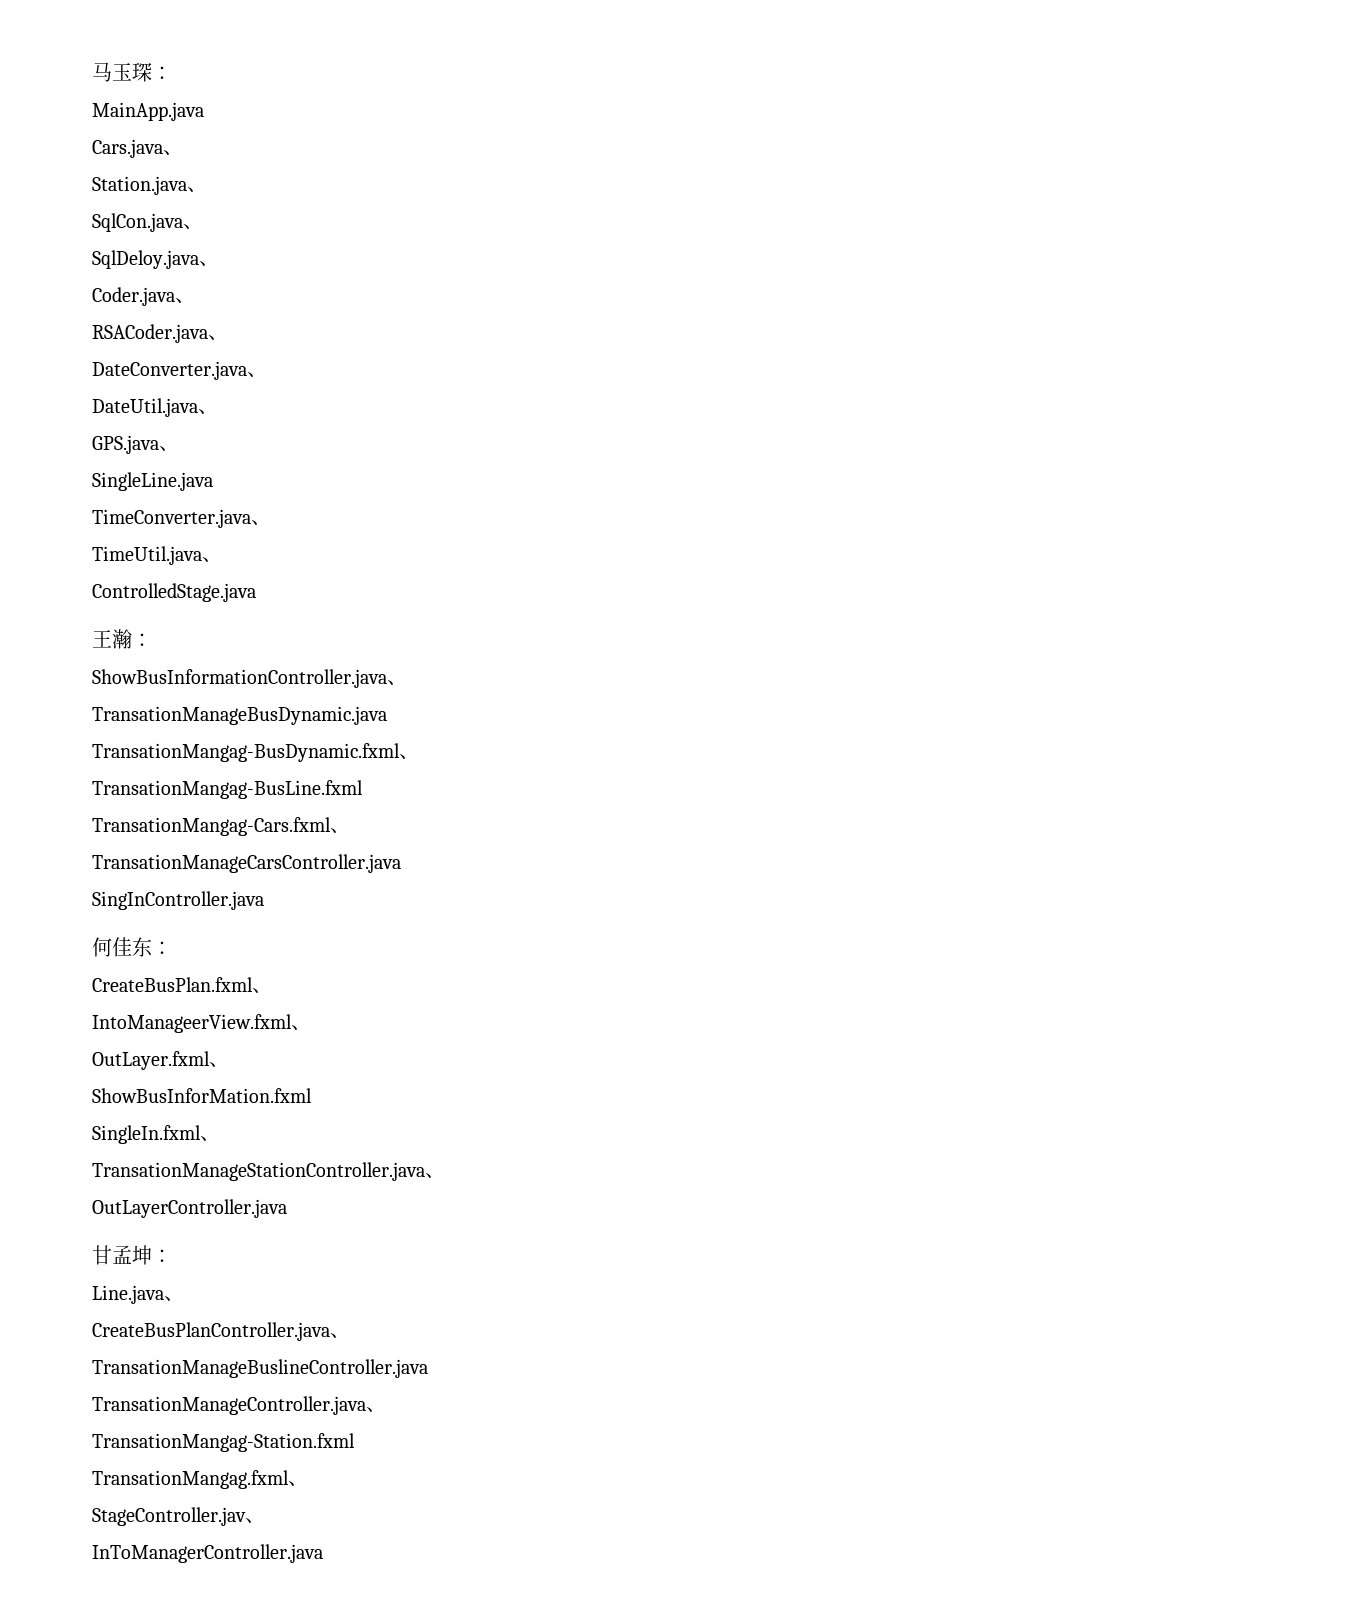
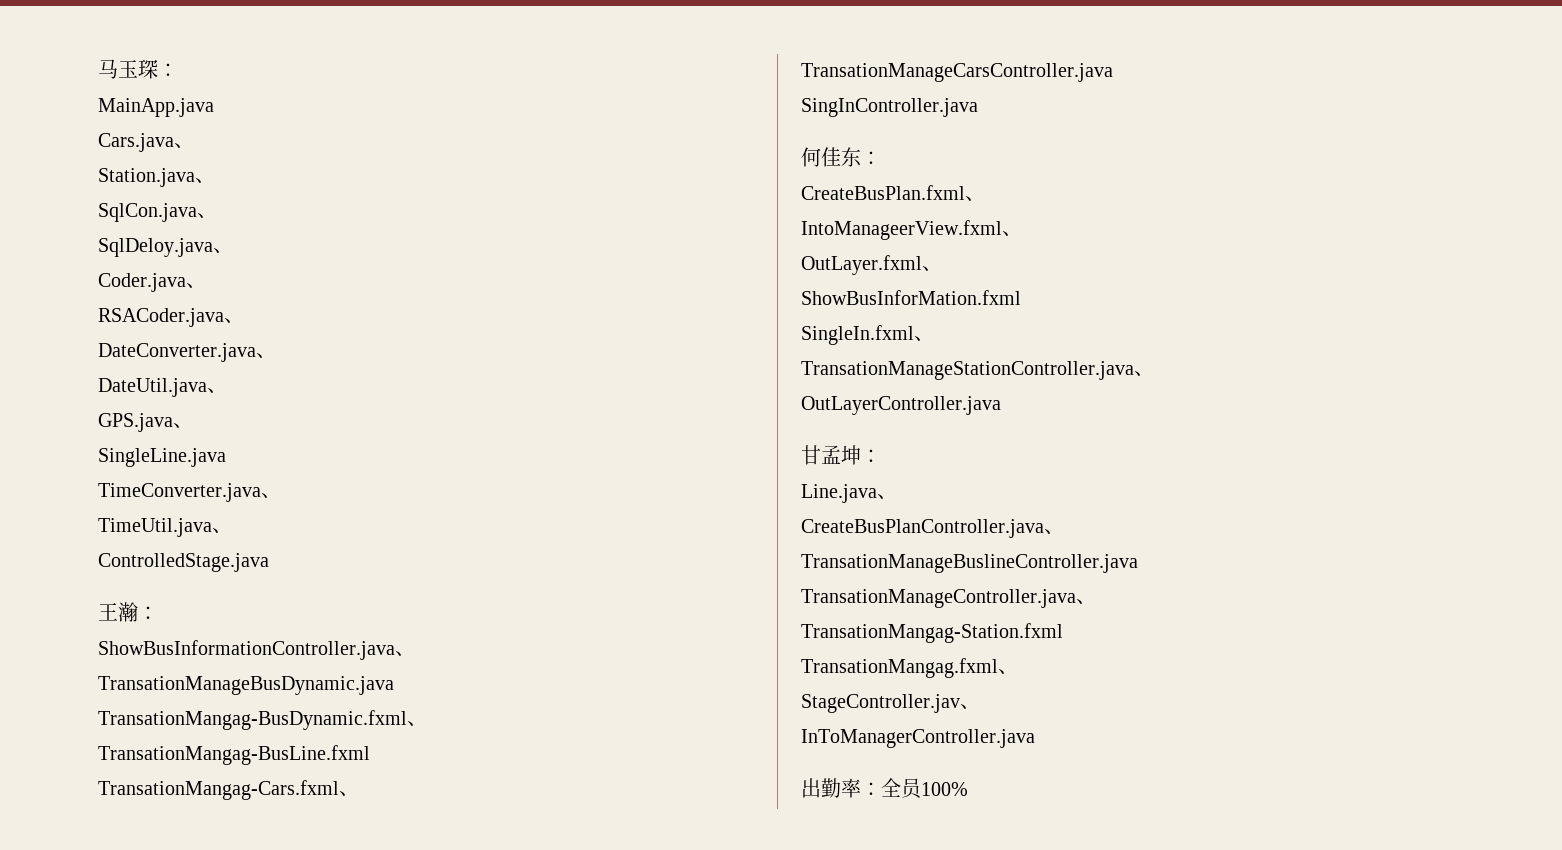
(323, 1553) none -> [801,778,968,799] // 出勤率：全员100%

